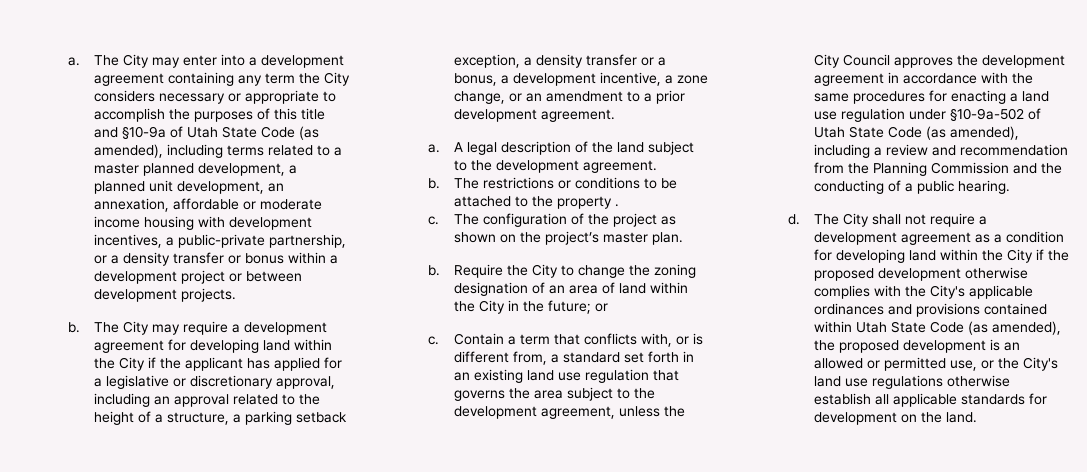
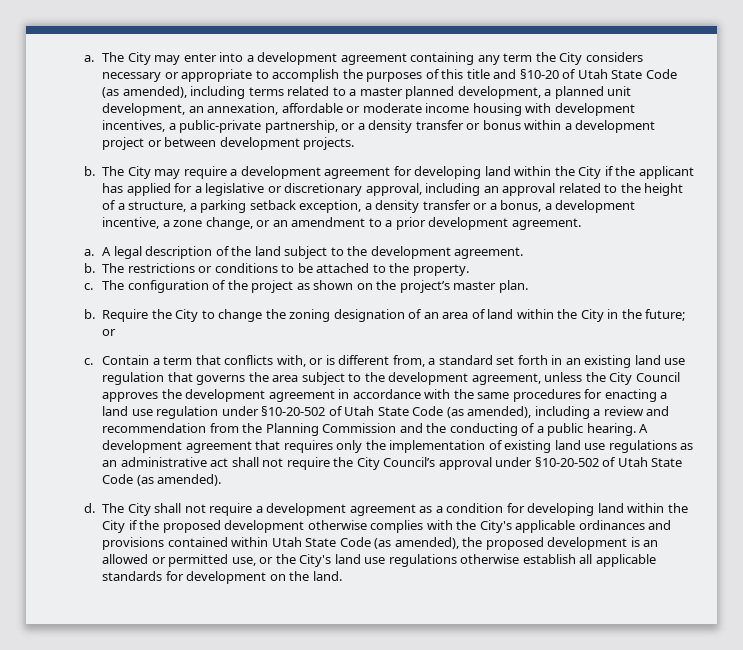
[122,126,167,140] §10-9a -> [519,69,559,79] §10-20
[557,196,620,209] property . -> [412,264,469,276] property.
[950,108,1025,122] §10-9a-502 -> [261,406,326,416] §10-20-502
(1011, 187) none -> [639,424,649,433] [102,440,694,453] [102,457,683,470] [102,474,222,486] A development agreement that requires only the implementation of existing land use regulations as an administrative act shall not require the City Council’s approval under §10-20-502 of Utah State Code (as amended).

